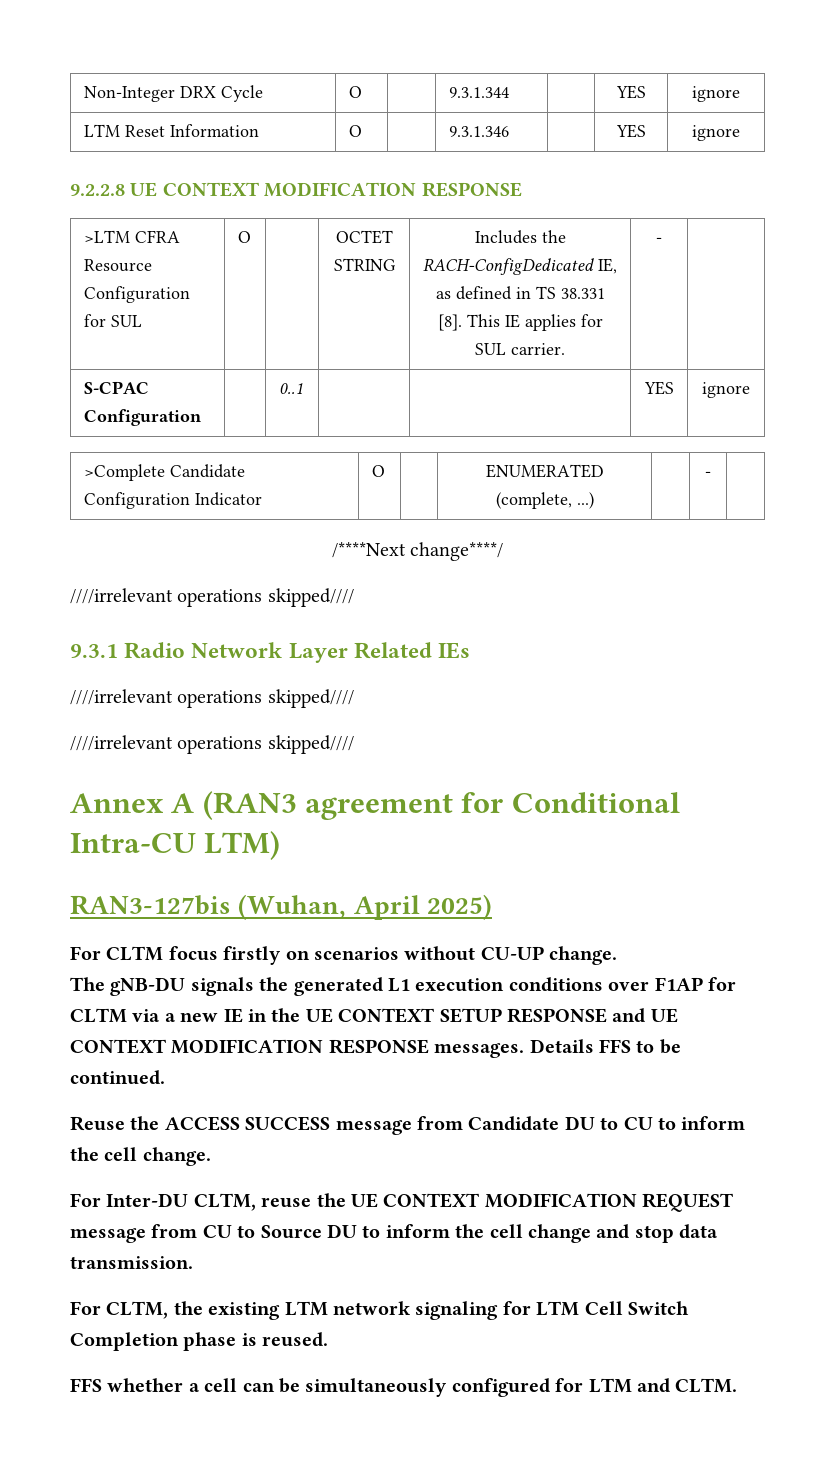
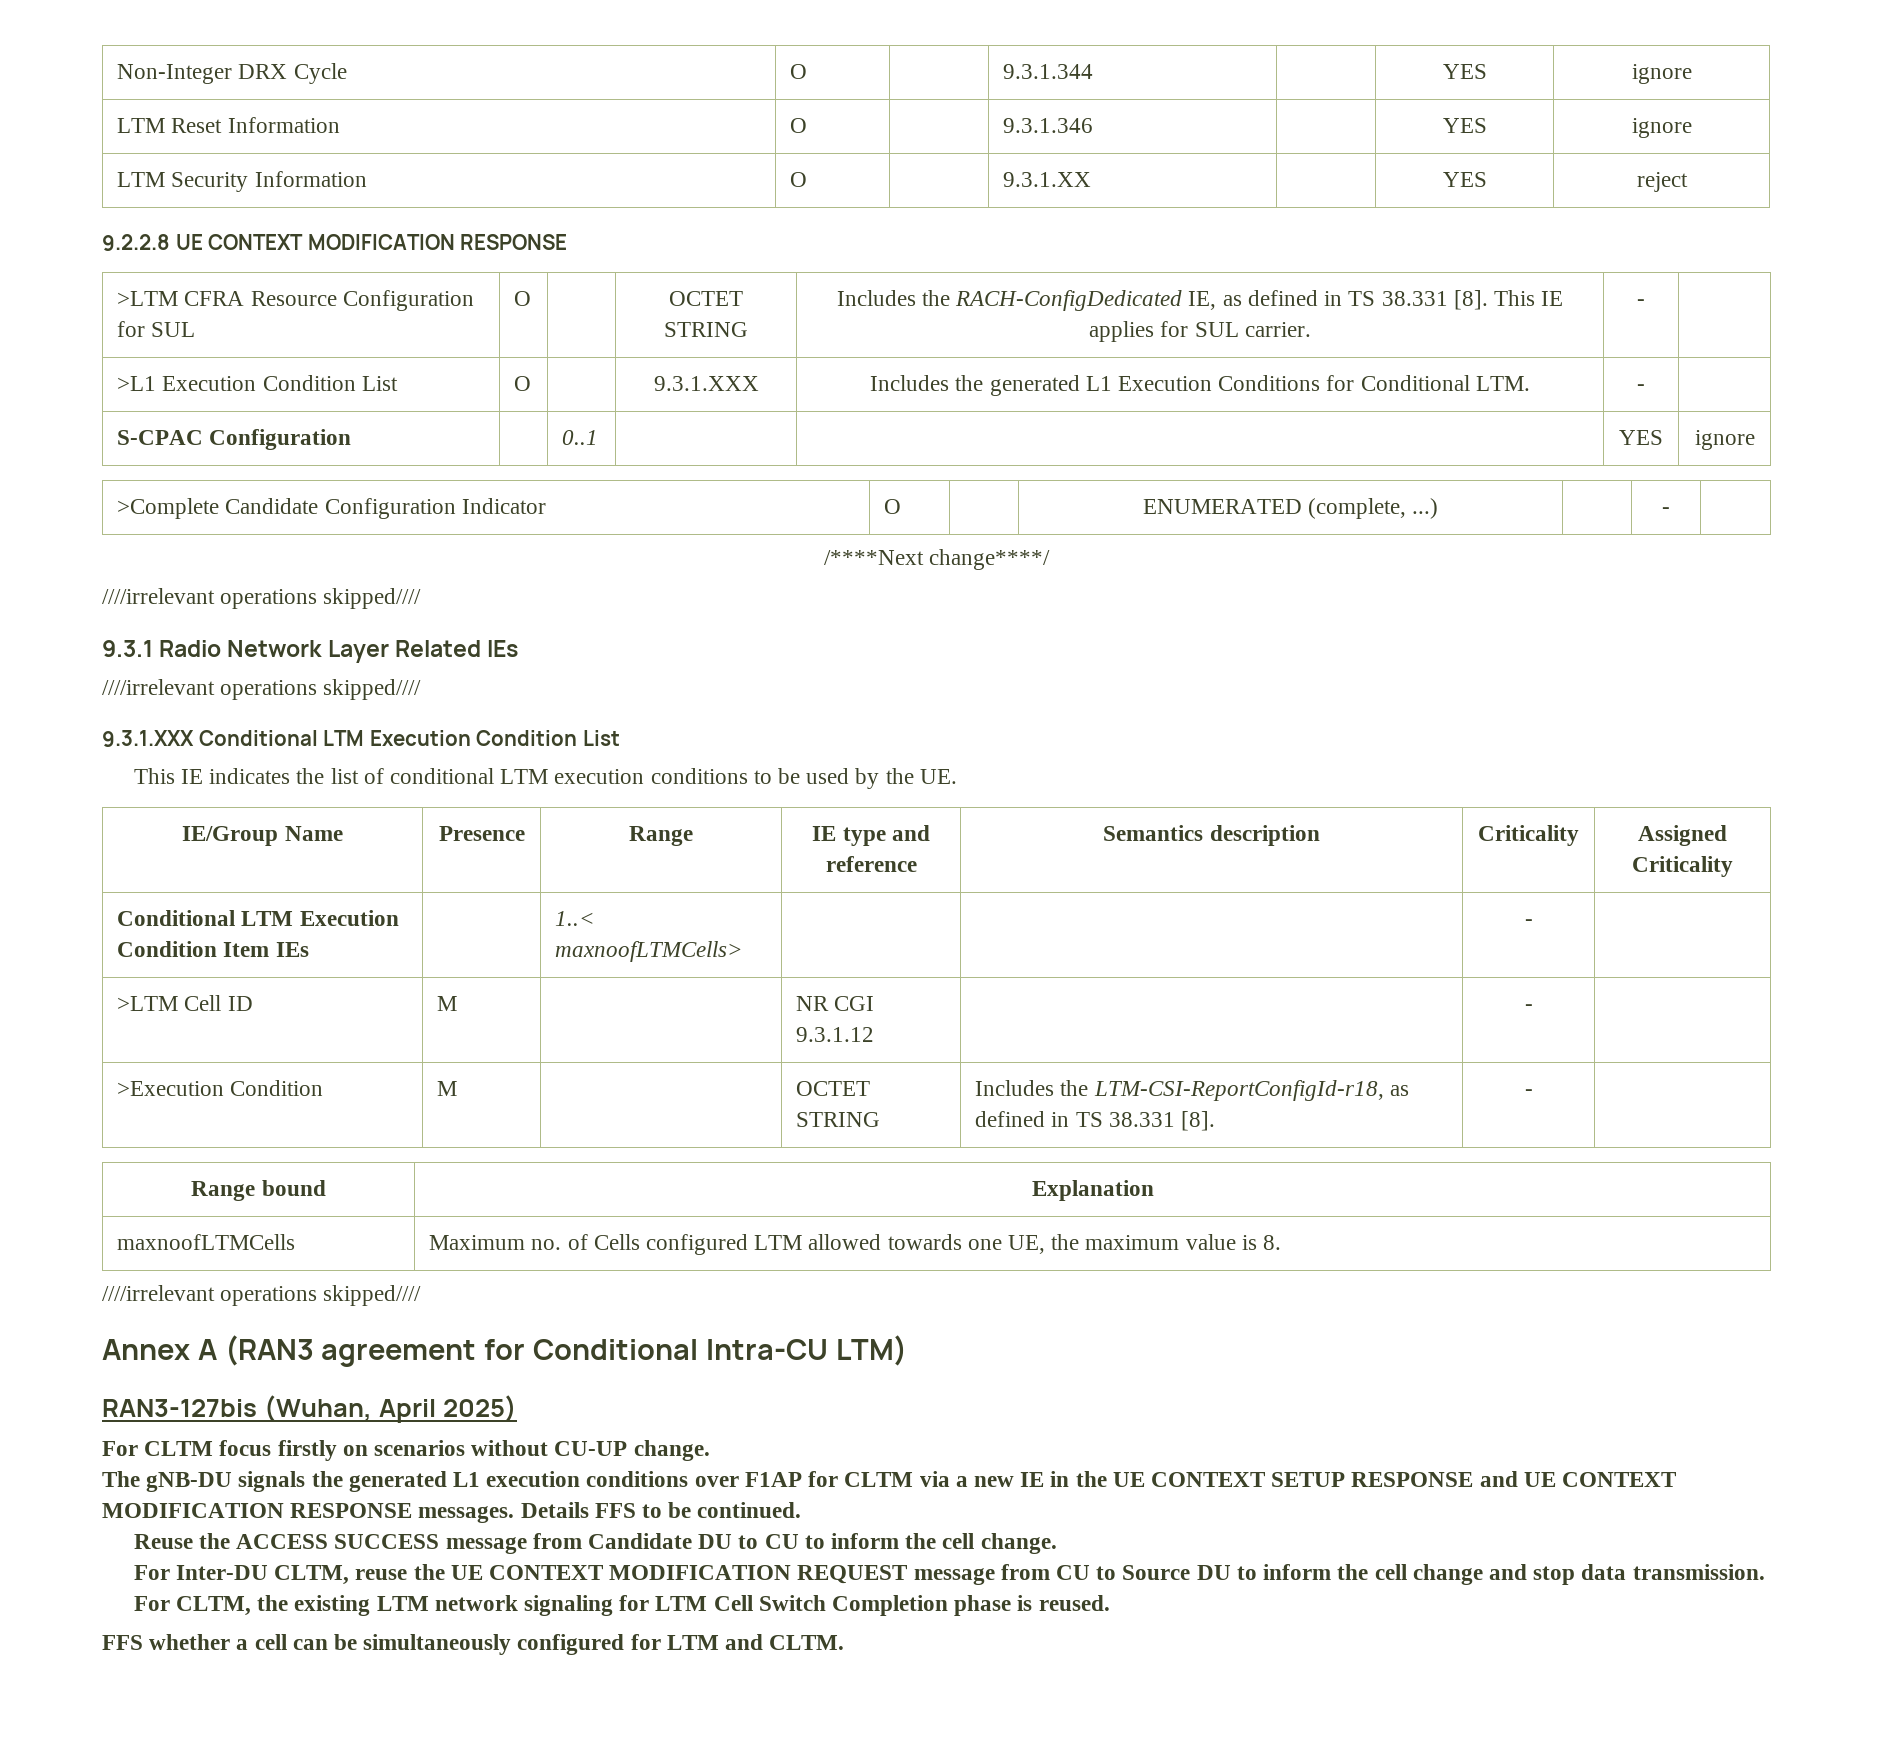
(740, 133) none -> [117,171,367,192] [790,172,808,187] [1003,172,1092,187] [1442,172,1487,187] [1636,172,1688,192] // LTM Security Information | O | | 9.3.1.XX | | YES | reject
(662, 240) none -> [117,375,398,391] [514,376,532,391] [653,376,759,391] [870,375,1530,396] [1637,384,1645,391] // >L1 Execution Condition List | O | | 9.3.1.XXX | Includes the generated L1 Execution Conditions for Conditional LTM. | - |
(354, 698) none -> [102,730,620,747] [133,768,957,789] [182,826,343,846] [438,826,525,841] [629,826,693,846] [812,825,930,846] [825,856,917,872] [1103,825,1320,846] [1478,825,1579,846] [1638,825,1727,846] [1632,856,1733,877] [117,910,399,926] [117,941,309,957] [555,911,596,926] [555,941,744,962] [1524,919,1533,926] [117,995,253,1011] [437,996,458,1011] [796,996,875,1011] [796,1027,875,1042] [1524,1004,1533,1011] [117,1080,324,1096] [437,1081,458,1096] [796,1081,871,1096] [796,1112,881,1127] [975,1080,1409,1101] [975,1111,1216,1131] [1524,1089,1533,1096] [191,1180,326,1201] [1031,1180,1154,1201] [117,1234,296,1250] [429,1234,1282,1255] // 9.3.1.XXX Conditional LTM Execution Condition List // This IE indicates the list of conditional LTM execution conditions to be used by the UE. // IE/Group Name | Presence | Range | IE type and reference | Semantics description | Criticality | Assigned Criticality // Conditional LTM Execution Condition Item IEs | | 1..< maxnoofLTMCells> | | | - | // >LTM Cell ID | M | | NR CGI 9.3.1.12 | | - | // >Execution Condition | M | | OCTET STRING | Includes the LTM-CSI-ReportConfigId-r18, as defined in TS 38.331 [8]. | - | // Range bound | Explanation // maxnoofLTMCells | Maximum no. of Cells configured LTM allowed towards one UE, the maximum value is 8.

